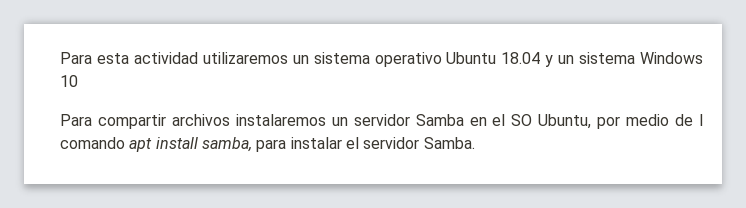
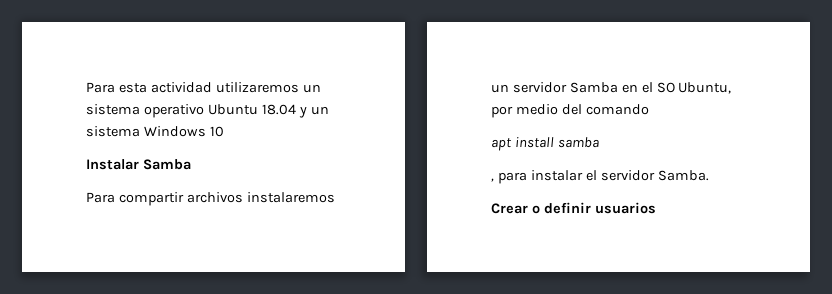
(78, 81) none -> [86,159,191,170] // Instalar Samba
[675,114,704,126] de l -> [561,104,582,115] del
(125, 143) none -> (649, 109) //
[201,137,252,152] samba, -> [557,137,599,148] [491,178,494,182] samba // ,
(475, 143) none -> [491,202,656,214] // Crear o definir usuarios

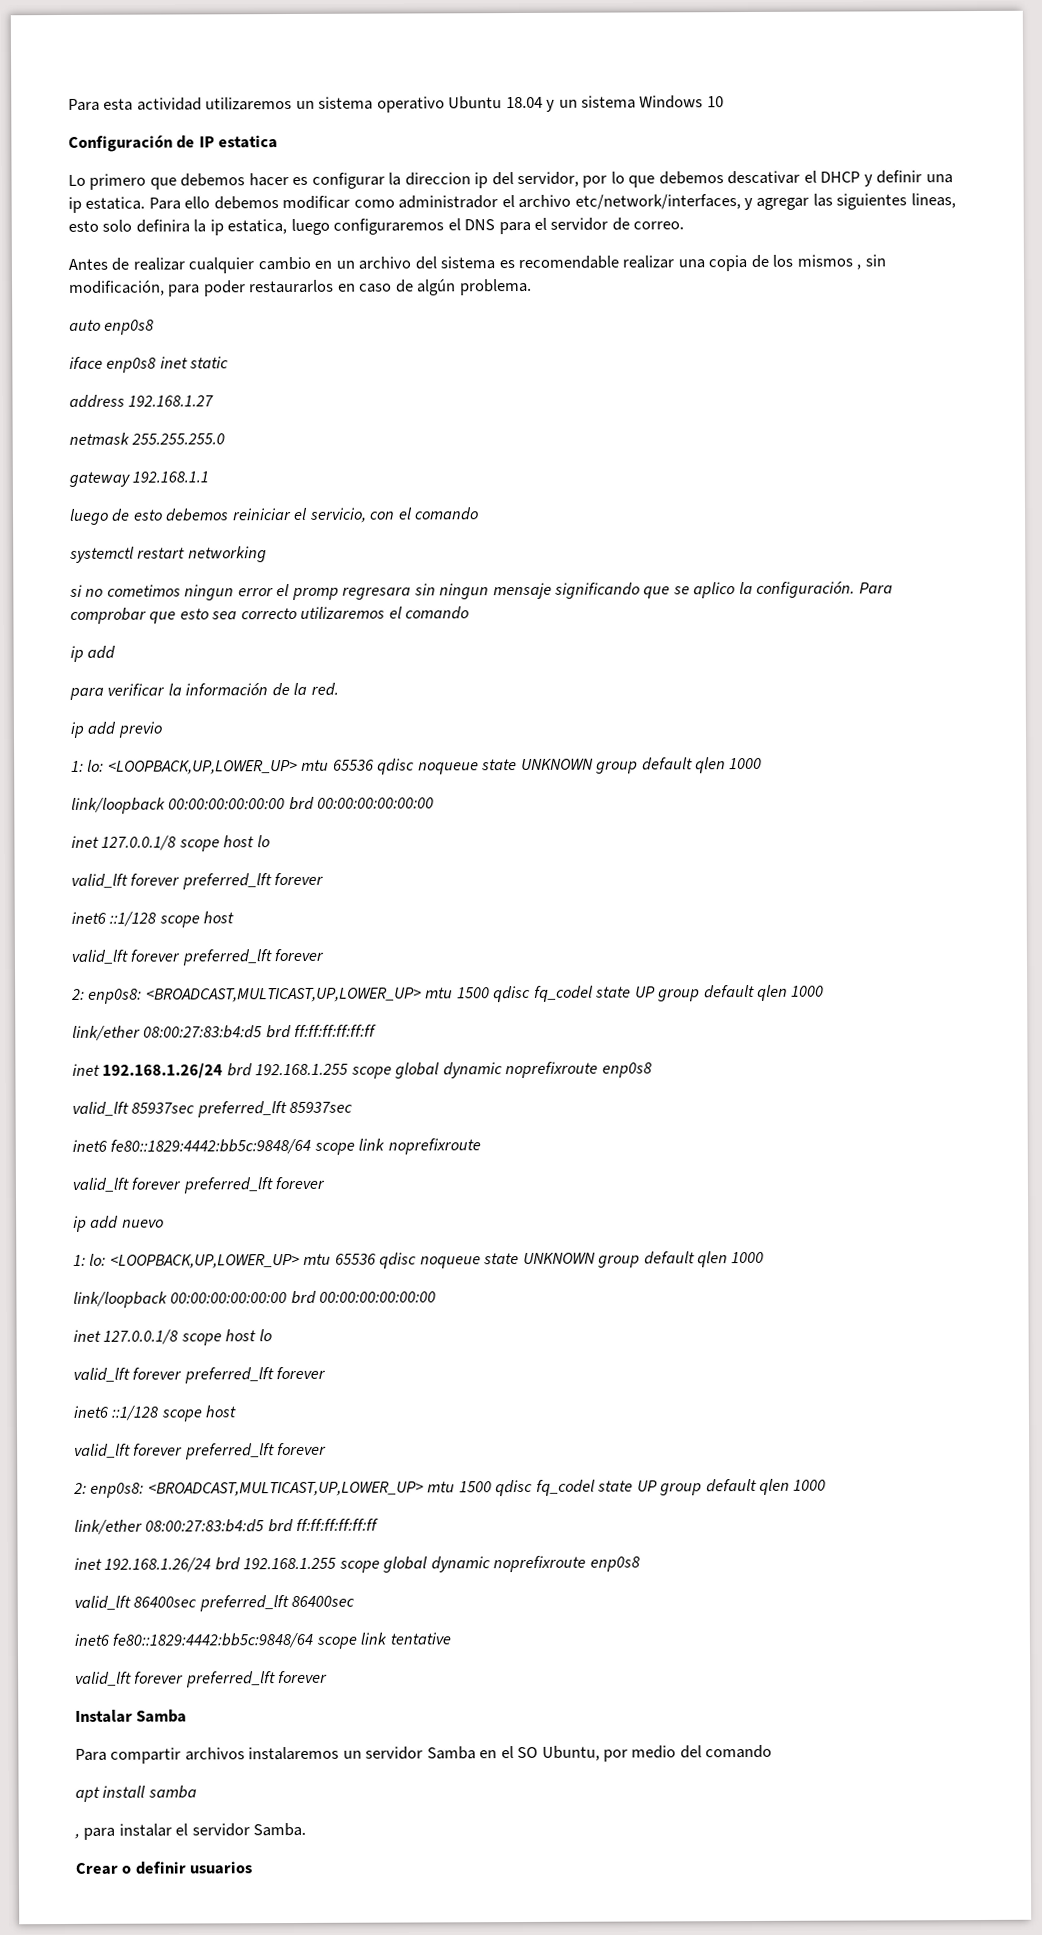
(224, 131) none -> [68,135,279,152] [68,170,953,190] [68,193,956,213] [68,217,685,236] [68,254,886,274] [69,278,532,297] [69,319,155,335] [69,356,230,373] [69,394,215,408] [69,432,226,445] [69,471,210,487] [69,507,480,525] [69,546,267,563] [69,581,893,601] [70,606,470,624] [70,645,117,662] [69,682,339,700] [70,721,162,738] [71,757,763,775] [71,796,435,814] [71,835,270,852] [71,872,325,890] [71,911,235,928] [71,948,325,966] [71,984,825,1004] [72,1024,378,1041] [72,1061,652,1079] [72,1101,354,1118] [72,1138,481,1155] [72,1176,326,1194] [73,1215,164,1232] [73,1251,765,1269] [73,1290,437,1308] [73,1329,272,1346] [73,1366,327,1384] [73,1405,237,1422] [74,1442,328,1460] [73,1478,827,1498] [74,1518,380,1535] [74,1555,640,1573] [74,1595,356,1612] [74,1632,451,1649] [75,1670,329,1688] // Configuración de IP estatica // Lo primero que debemos hacer es configurar la direccion ip del servidor, por lo que debemos descativar el DHCP y definir una ip estatica. Para ello debemos modificar como administrador el archivo etc/network/interfaces, y agregar las siguientes lineas, esto solo definira la ip estatica, luego configuraremos el DNS para el servidor de correo. // Antes de realizar cualquier cambio en un archivo del sistema es recomendable realizar una copia de los mismos , sin modificación, para poder restaurarlos en caso de algún problema. // auto enp0s8 // iface enp0s8 inet static // address 192.168.1.27 // netmask 255.255.255.0 // gateway 192.168.1.1 // luego de esto debemos reiniciar el servicio, con el comando // systemctl restart networking // si no cometimos ningun error el promp regresara sin ningun mensaje significando que se aplico la configuración. Para comprobar que esto sea correcto utilizaremos el comando // ip add // para verificar la información de la red. // ip add previo // 1: lo: <LOOPBACK,UP,LOWER_UP> mtu 65536 qdisc noqueue state UNKNOWN group default qlen 1000 // link/loopback 00:00:00:00:00:00 brd 00:00:00:00:00:00 // inet 127.0.0.1/8 scope host lo // valid_lft forever preferred_lft forever // inet6 ::1/128 scope host // valid_lft forever preferred_lft forever // 2: enp0s8: <BROADCAST,MULTICAST,UP,LOWER_UP> mtu 1500 qdisc fq_codel state UP group default qlen 1000 // link/ether 08:00:27:83:b4:d5 brd ff:ff:ff:ff:ff:ff // inet 192.168.1.26/24 brd 192.168.1.255 scope global dynamic noprefixroute enp0s8 // valid_lft 85937sec preferred_lft 85937sec // inet6 fe80::1829:4442:bb5c:9848/64 scope link noprefixroute // valid_lft forever preferred_lft forever // ip add nuevo // 1: lo: <LOOPBACK,UP,LOWER_UP> mtu 65536 qdisc noqueue state UNKNOWN group default qlen 1000 // link/loopback 00:00:00:00:00:00 brd 00:00:00:00:00:00 // inet 127.0.0.1/8 scope host lo // valid_lft forever preferred_lft forever // inet6 ::1/128 scope host // valid_lft forever preferred_lft forever // 2: enp0s8: <BROADCAST,MULTICAST,UP,LOWER_UP> mtu 1500 qdisc fq_codel state UP group default qlen 1000 // link/ether 08:00:27:83:b4:d5 brd ff:ff:ff:ff:ff:ff // inet 192.168.1.26/24 brd 192.168.1.255 scope global dynamic noprefixroute enp0s8 // valid_lft 86400sec preferred_lft 86400sec // inet6 fe80::1829:4442:bb5c:9848/64 scope link tentative // valid_lft forever preferred_lft forever

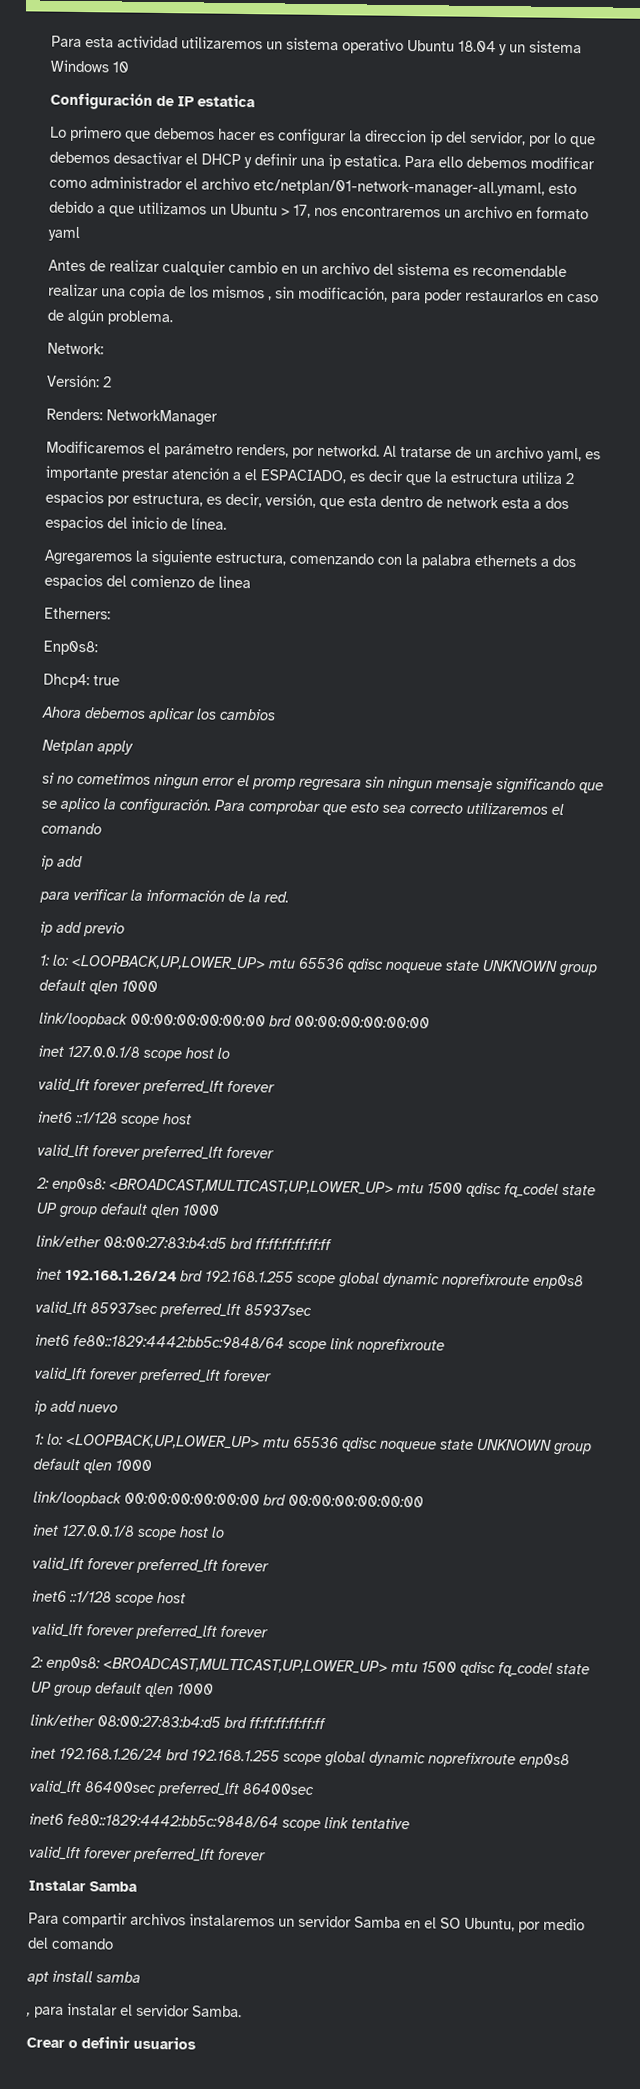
[727,170,801,185] descativar -> [113,151,183,165] desactivar
[574,193,956,211] [68,217,685,236] etc/network/interfaces, y agregar las siguientes lineas, esto solo definira la ip estatica, luego configuraremos el DNS para el servidor de correo. -> [253,179,577,198] [49,200,589,220] [48,226,80,242] etc/netplan/01-network-manager-all.ymaml, esto debido a que utilizamos un Ubuntu > 17, nos encontraremos un archivo en formato yaml
[69,319,155,335] [69,356,230,373] [69,394,215,408] [69,432,226,445] [69,471,210,487] [69,507,480,525] [69,546,267,563] auto enp0s8 // iface enp0s8 inet static // address 192.168.1.27 // netmask 255.255.255.0 // gateway 192.168.1.1 // luego de esto debemos reiniciar el servicio, con el comando // systemctl restart networking -> [47,342,104,355] [47,374,112,388] [46,408,218,426] [46,440,601,463] [45,465,575,486] [45,490,569,510] [45,515,227,532] [44,549,576,569] [44,573,251,590] [44,607,111,620] [43,640,98,656] [43,673,120,689] [41,706,276,723] [42,739,134,755] Network: // Versión: 2 // Renders: NetworkManager // Modificaremos el parámetro renders, por networkd. Al tratarse de un archivo yaml, es importante prestar atención a el ESPACIADO, es decir que la estructura utiliza 2 espacios por estructura, es decir, versión, que esta dentro de network esta a dos espacios del inicio de línea. // Agregaremos la siguiente estructura, comenzando con la palabra ethernets a dos espacios del comienzo de linea // Etherners: // Enp0s8: // Dhcp4: true // Ahora debemos aplicar los cambios // Netplan apply

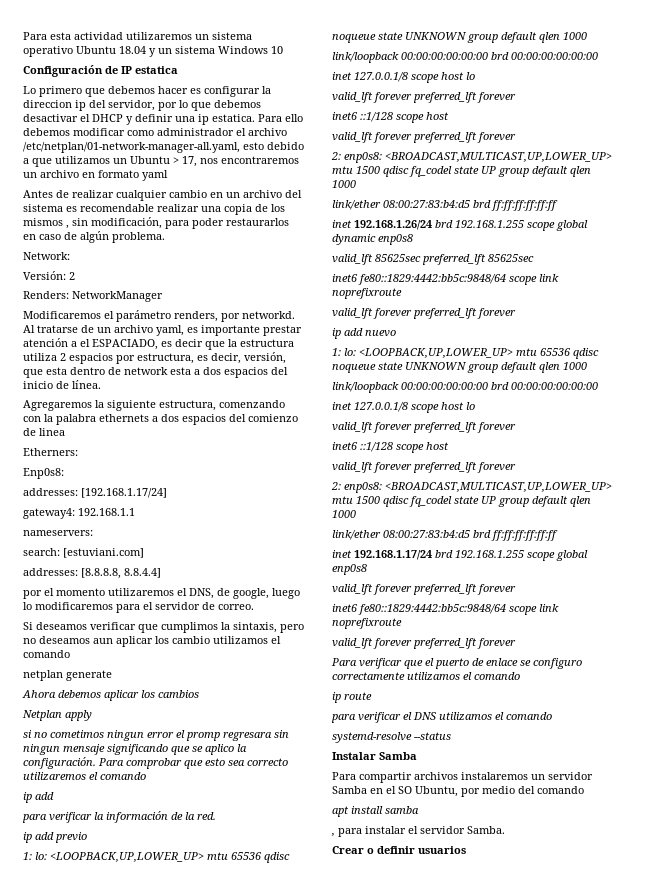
[253,179,545,198] etc/netplan/01-network-manager-all.ymaml, -> [23,142,240,153] /etc/netplan/01-network-manager-all.yaml,
[43,673,120,689] Dhcp4: true -> [23,488,167,498] [23,508,135,519] [23,530,93,536] [23,548,144,558] [23,568,161,579] [23,588,300,599] [23,602,254,613] [23,622,304,633] [23,636,281,647] [23,650,70,658] [23,670,112,681] addresses: [192.168.1.17/24] // gateway4: 192.168.1.1 // nameservers: // search: [estuviani.com] // addresses: [8.8.8.8, 8.8.4.4] // por el momento utilizaremos el DNS, de google, luego lo modificaremos para el servidor de correo. // Si deseamos verificar que cumplimos la sintaxis, pero no deseamos aun aplicar los cambio utilizamos el comando // netplan generate
[442,1273,584,1290] [35,1301,312,1319] noprefixroute enp0s8 // valid_lft 85937sec preferred_lft 85937sec -> [378,234,413,245] [332,254,534,265] enp0s8 // valid_lft 85625sec preferred_lft 85625sec
[59,1747,570,1769] [29,1780,314,1798] [29,1813,410,1832] [29,1846,266,1863] 192.168.1.26/24 brd 192.168.1.255 scope global dynamic noprefixroute enp0s8 // valid_lft 86400sec preferred_lft 86400sec // inet6 fe80::1829:4442:bb5c:9848/64 scope link tentative // valid_lft forever preferred_lft forever -> [354,550,588,561] [332,564,367,575] [332,584,516,595] [332,604,559,615] [332,618,402,629] [332,638,516,649] [331,658,582,669] [332,672,520,680] [332,692,372,703] [331,712,552,723] [332,732,451,743] 192.168.1.17/24 brd 192.168.1.255 scope global enp0s8 // valid_lft forever preferred_lft forever // inet6 fe80::1829:4442:bb5c:9848/64 scope link noprefixroute // valid_lft forever preferred_lft forever // Para verificar que el puerto de enlace se configuro correctamente utilizamos el comando // ip route // para verificar el DNS utilizamos el comando // systemd-resolve --status

